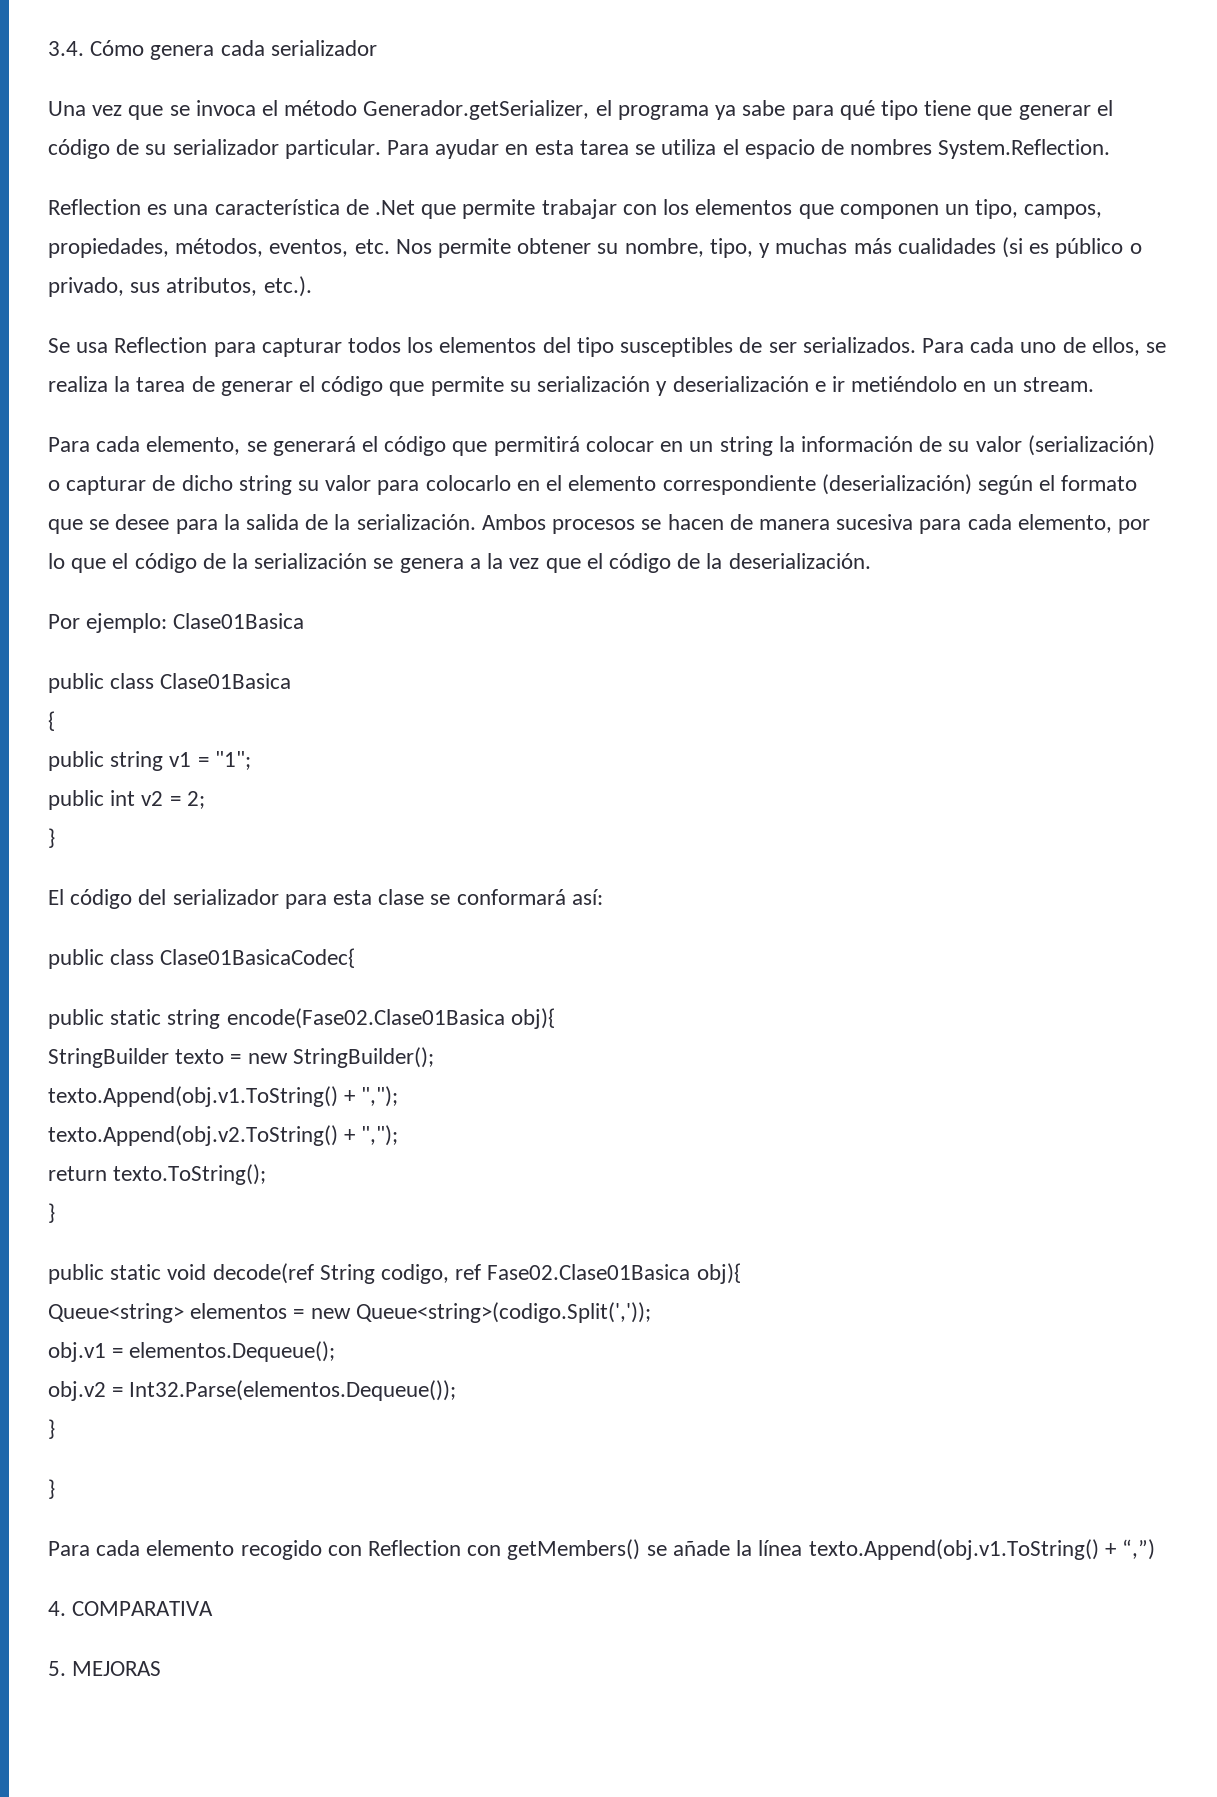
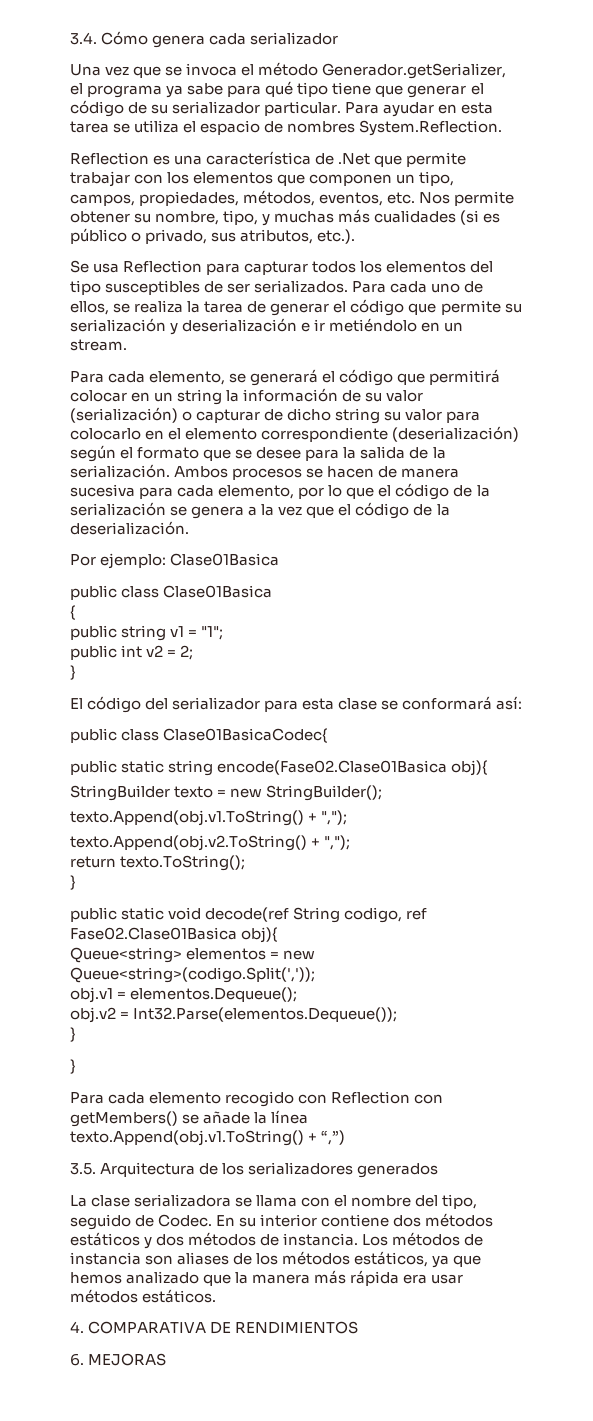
(1155, 1549) none -> [70,1162,439,1178] [70,1194,478,1209] [70,1213,494,1230] [70,1232,484,1249] [70,1251,482,1268] [70,1270,464,1286] [70,1289,217,1303] // 3.5. Arquitectura de los serializadores generados // La clase serializadora se llama con el nombre del tipo, seguido de Codec. En su interior contiene dos métodos estáticos y dos métodos de instancia. Los métodos de instancia son aliases de los métodos estáticos, ya que hemos analizado que la manera más rápida era usar métodos estáticos.
[48,1661,66,1676] // 5. -> [210,1321,359,1334] [70,1353,84,1366] DE RENDIMIENTOS // 6.

